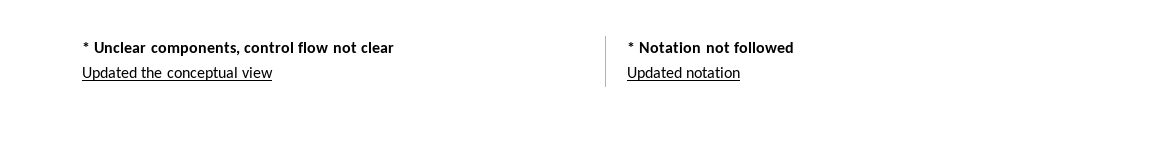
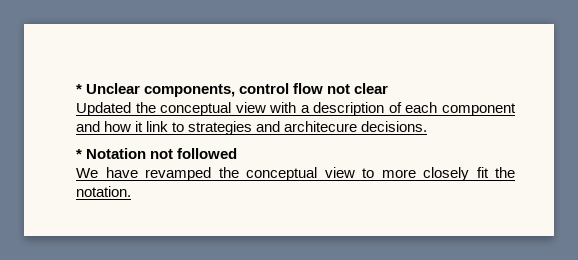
[627,42,794,53] [627,67,741,81] // * Notation not followed // Updated notation -> [269,102,516,116] [76,121,428,135] [76,148,238,159] [76,167,515,181] [76,186,131,197] with a description of each component and how it link to strategies and architecure decisions. // * Notation not followed // We have revamped the conceptual view to more closely fit the notation.

